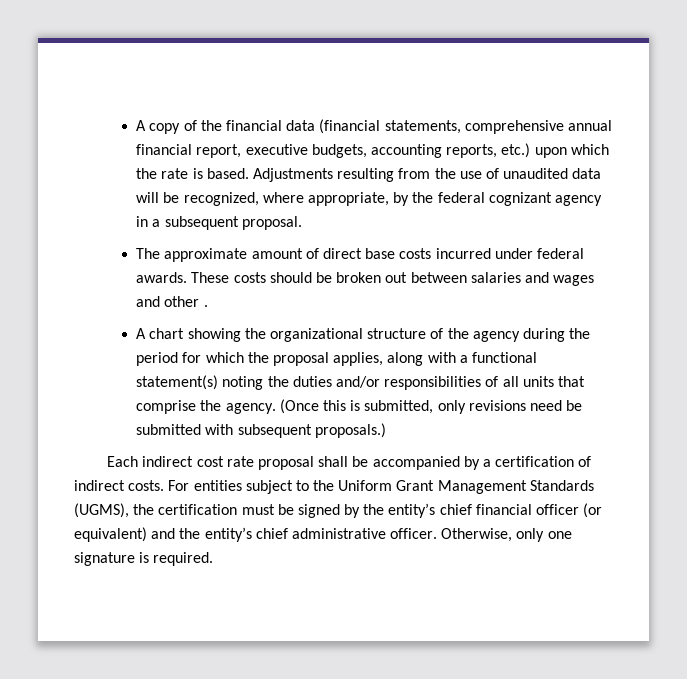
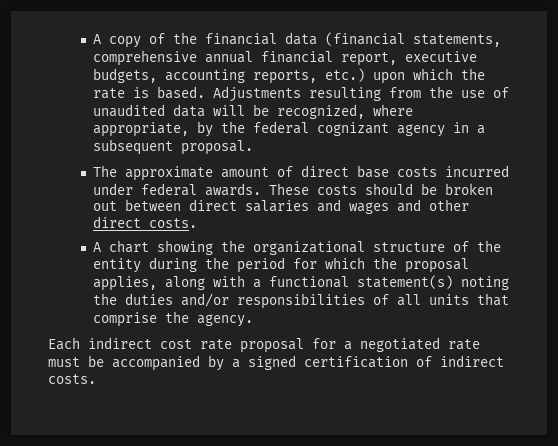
(467, 277) none -> [189,199,238,211] direct
[203,305,208,307] . -> [93,216,198,228] direct costs.
[472,331,520,342] agency -> [93,258,142,273] entity
[279,399,583,414] [136,423,386,438] (Once this is submitted, only revisions need be submitted with subsequent proposals.) -> (254, 320) none
[318,456,349,467] shall -> [312,337,480,352] [48,357,80,367] for a negotiated rate must
(491, 463) none -> [248,355,296,370] signed
[168,480,594,494] [74,503,603,518] [74,527,572,542] [74,552,214,566] For entities subject to the Uniform Grant Management Standards (UGMS), the certification must be signed by the entity’s chief financial officer (or equivalent) and the entity’s chief administrative officer. Otherwise, only one signature is required. -> (96, 379) none

